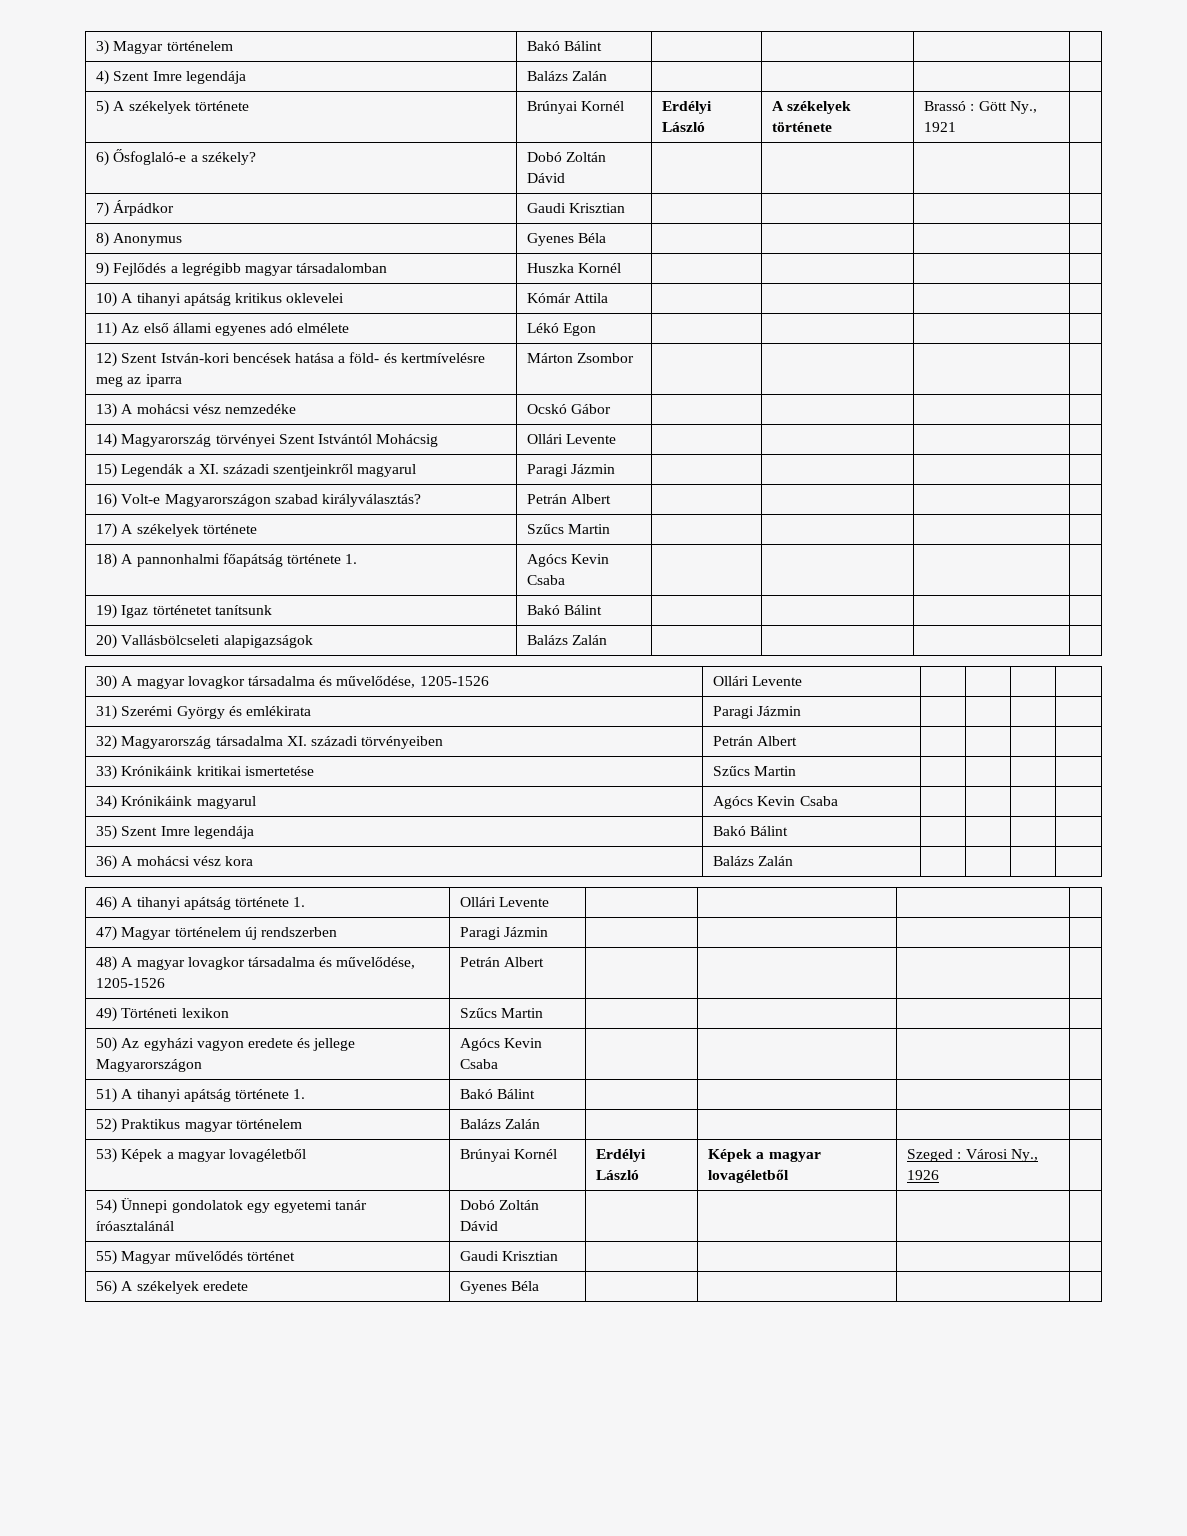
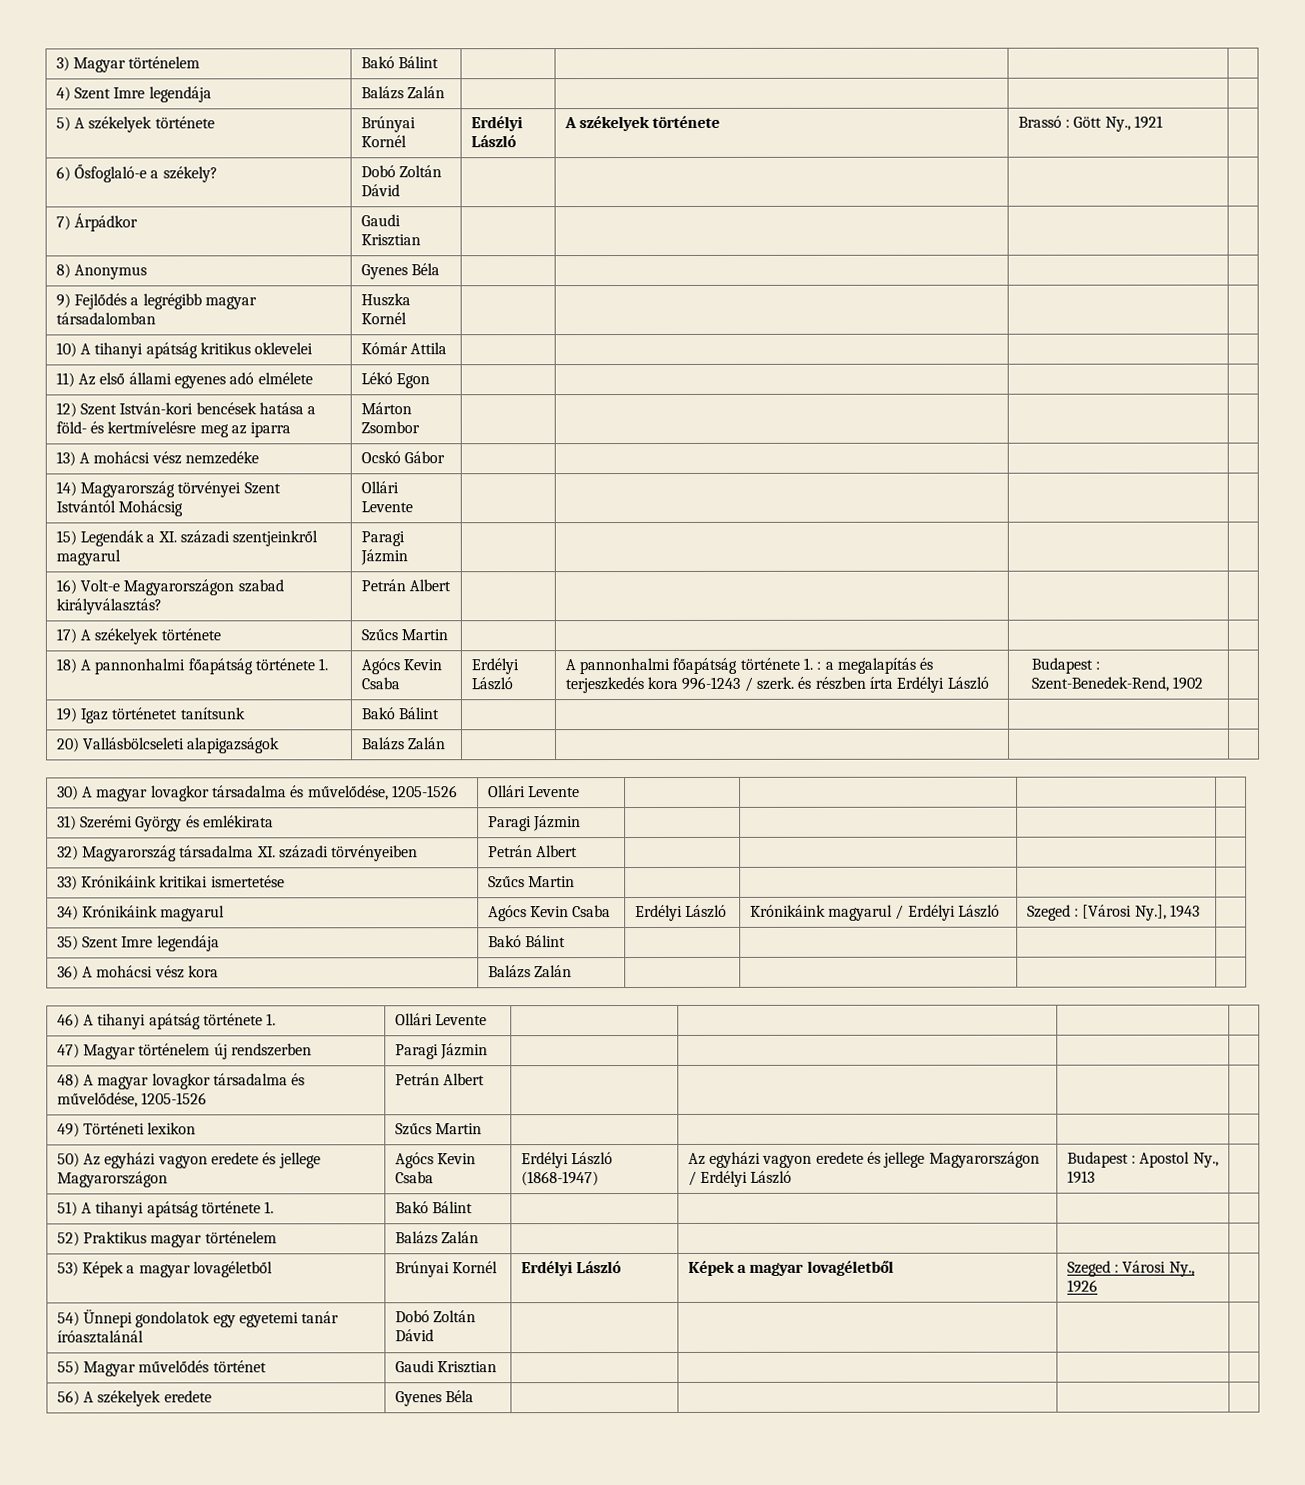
(566, 580) | | -> [470,658,519,675] [470,677,513,691] [564,657,934,675] [564,676,989,694] [1031,657,1101,674] [1031,676,1204,692] Erdélyi László | A pannonhalmi főapátság története 1. : a megalapítás és terjeszkedés kora 996-1243 / szerk. és részben írta Erdélyi László | Budapest : Szent-Benedek-Rend, 1902
(838, 801) | | -> [634,904,727,922] [749,904,1000,921] [1026,904,1200,921] Erdélyi László | Krónikáink magyarul / Erdélyi László | Szeged : [Városi Ny.], 1943
(499, 1064) | | -> [520,1152,613,1169] [520,1171,599,1187] [687,1151,1040,1168] [687,1170,793,1187] [1066,1151,1219,1168] [1066,1170,1095,1184] Erdélyi László (1868-1947) | Az egyházi vagyon eredete és jellege Magyarországon / Erdélyi László | Budapest : Apostol Ny., 1913

